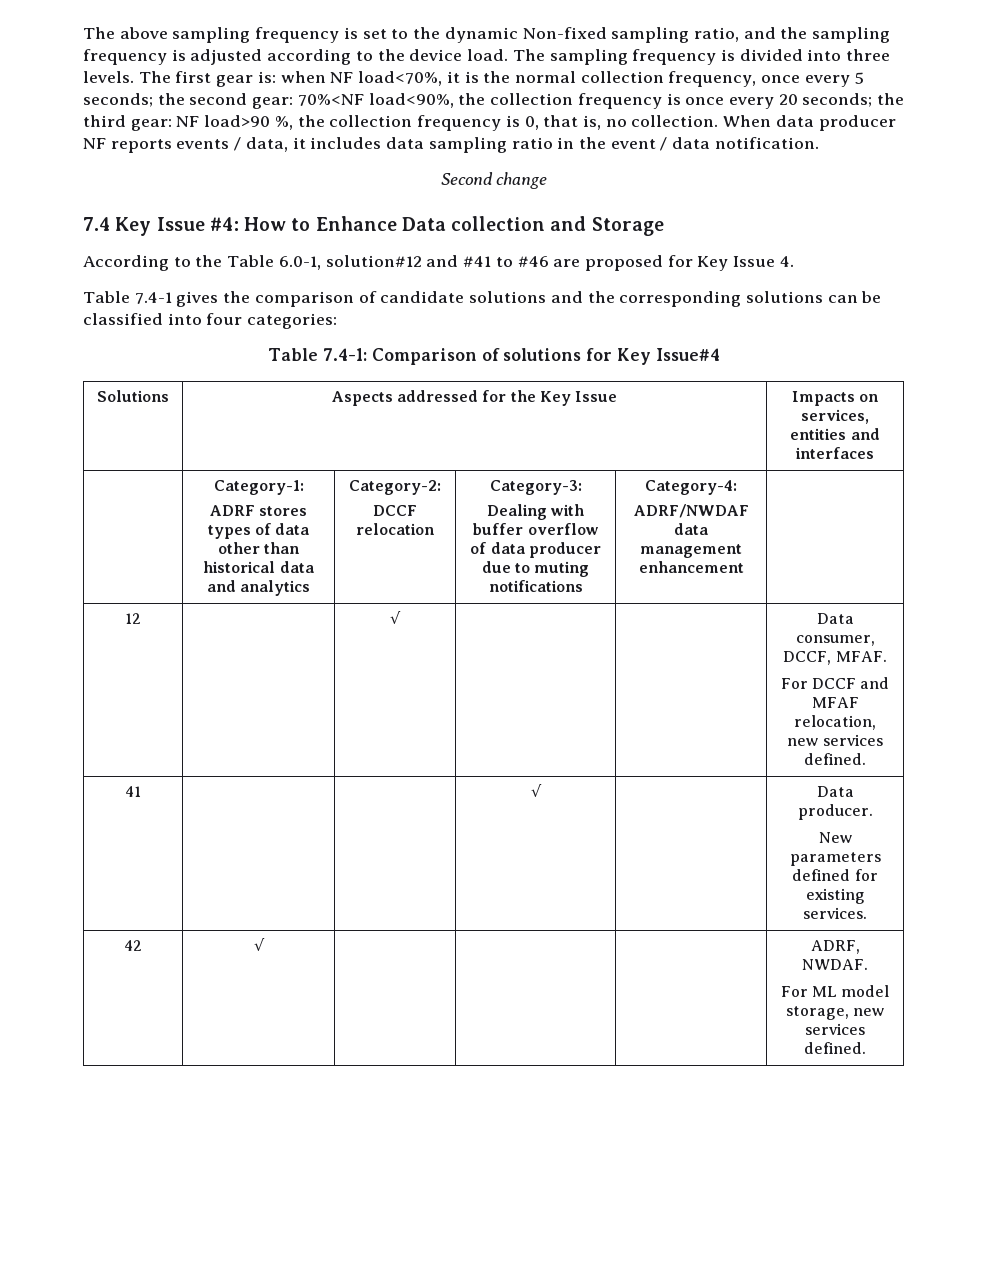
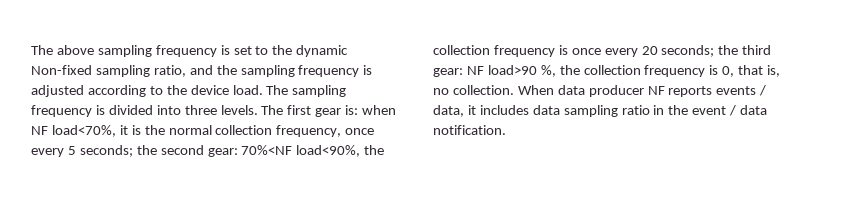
[440,172,548,189] [83,216,664,236] [83,255,794,271] [83,291,882,307] [83,313,338,329] [268,348,720,365] [97,390,169,402] [331,390,618,406] [791,391,880,406] [801,409,869,424] [790,428,880,440] [795,447,874,459] [213,480,304,495] [209,505,308,516] [207,523,311,539] [217,542,301,554] [203,561,315,573] [206,580,311,596] [349,480,441,495] [373,505,417,516] [356,523,435,535] [489,480,582,495] [486,504,585,520] [472,523,599,535] [470,542,601,558] [481,561,590,577] [488,580,583,592] [645,480,737,495] [633,504,749,518] [674,523,709,535] [640,544,742,558] [638,561,744,573] [125,613,141,624] [390,611,401,624] [816,613,854,624] [795,635,875,646] [783,651,887,665] [780,677,890,689] [811,697,859,708] [794,715,876,730] [787,734,883,746] [804,753,866,765] [125,786,141,797] [530,784,542,797] [816,786,854,797] [797,804,873,820] [818,832,852,843] [789,852,881,866] [792,869,878,881] [805,888,865,904] [803,907,867,919] [124,940,142,951] [253,938,265,951] [810,940,860,954] [802,959,869,970] [780,985,890,997] [785,1006,885,1020] [805,1023,865,1035] [804,1042,866,1054] // Second change // 7.4 Key Issue #4: How to Enhance Data collection and Storage // According to the Table 6.0-1, solution#12 and #41 to #46 are proposed for Key Issue 4. // Table 7.4-1 gives the comparison of candidate solutions and the corresponding solutions can be classified into four categories: // Table 7.4-1: Comparison of solutions for Key Issue#4 // Solutions | Aspects addressed for the Key Issue | Impacts on services, entities and interfaces // | Category-1: // ADRF stores types of data other than historical data and analytics | Category-2: // DCCF relocation | Category-3: // Dealing with buffer overflow of data producer due to muting notifications | Category-4: // ADRF/NWDAF data management enhancement | // 12 | | √ | | | Data consumer, DCCF, MFAF. // For DCCF and MFAF relocation, new services defined. // 41 | | | √ | | Data producer. // New parameters defined for existing services. // 42 | √ | | | | ADRF, NWDAF. // For ML model storage, new services defined. -> (506, 130) none

